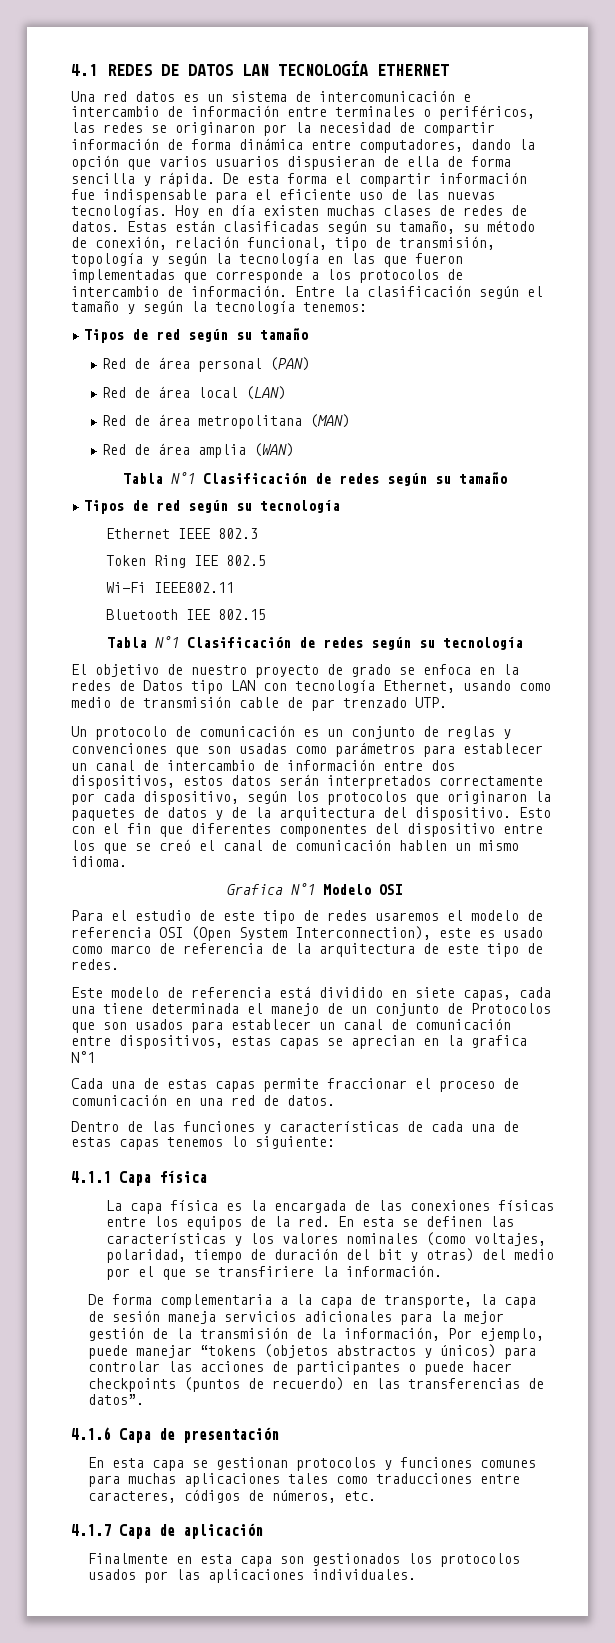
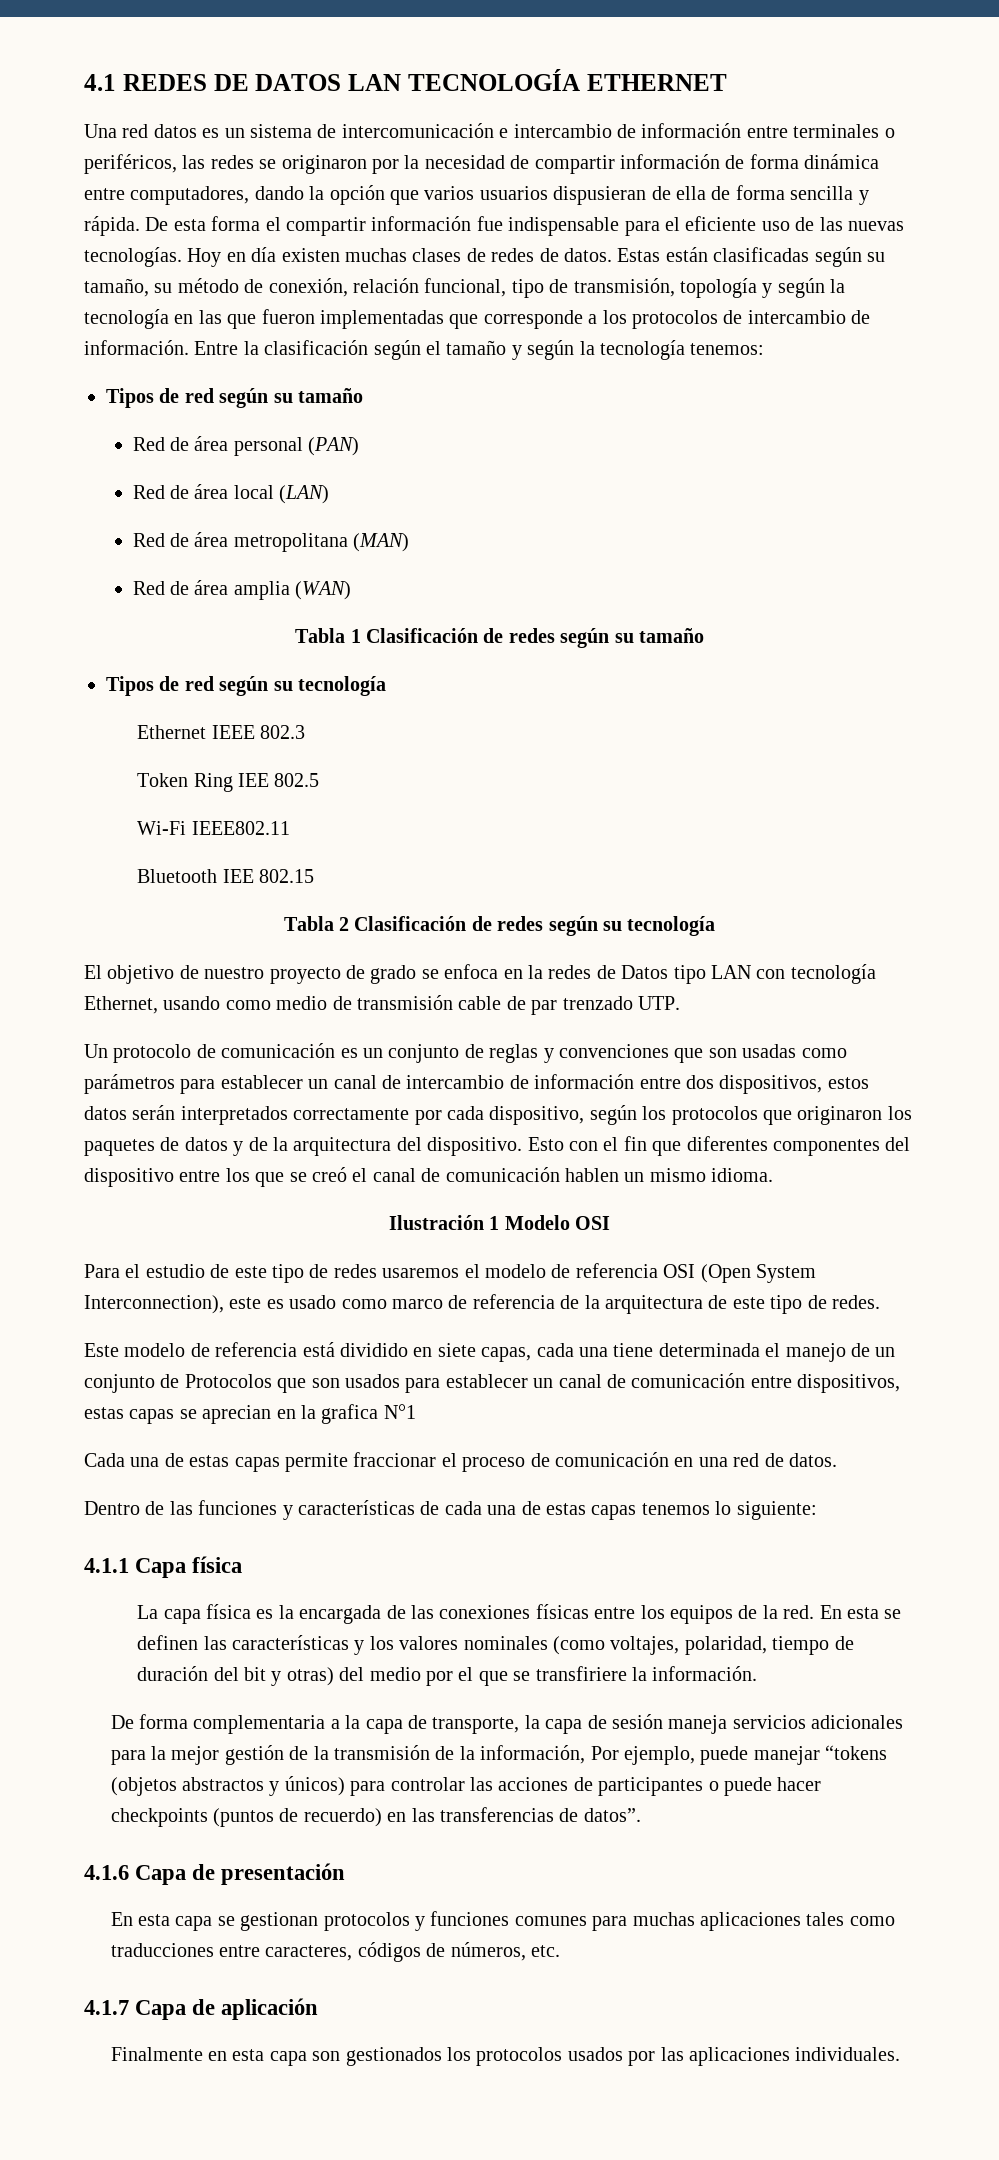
[170,472,195,484] N°1 -> [350,629,361,643] 1
[154,636,179,648] N°1 -> [339,917,349,931] 2
[535,791,551,802] la -> [887,1106,912,1120] los
[226,883,315,895] Grafica N°1 -> [388,1215,500,1230] Ilustración 1

